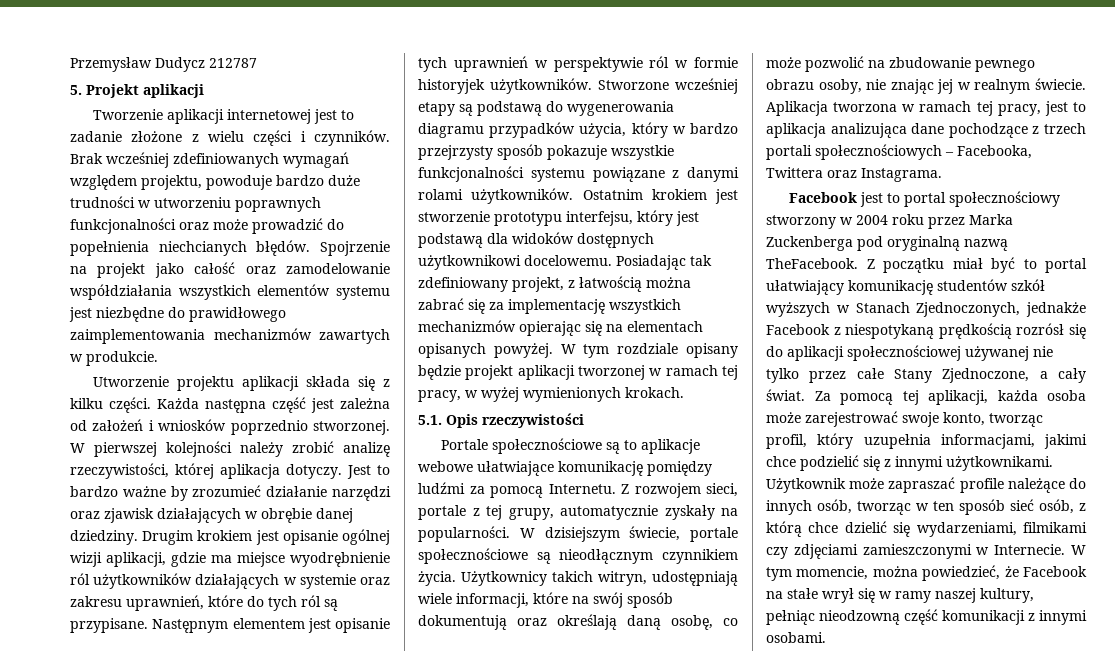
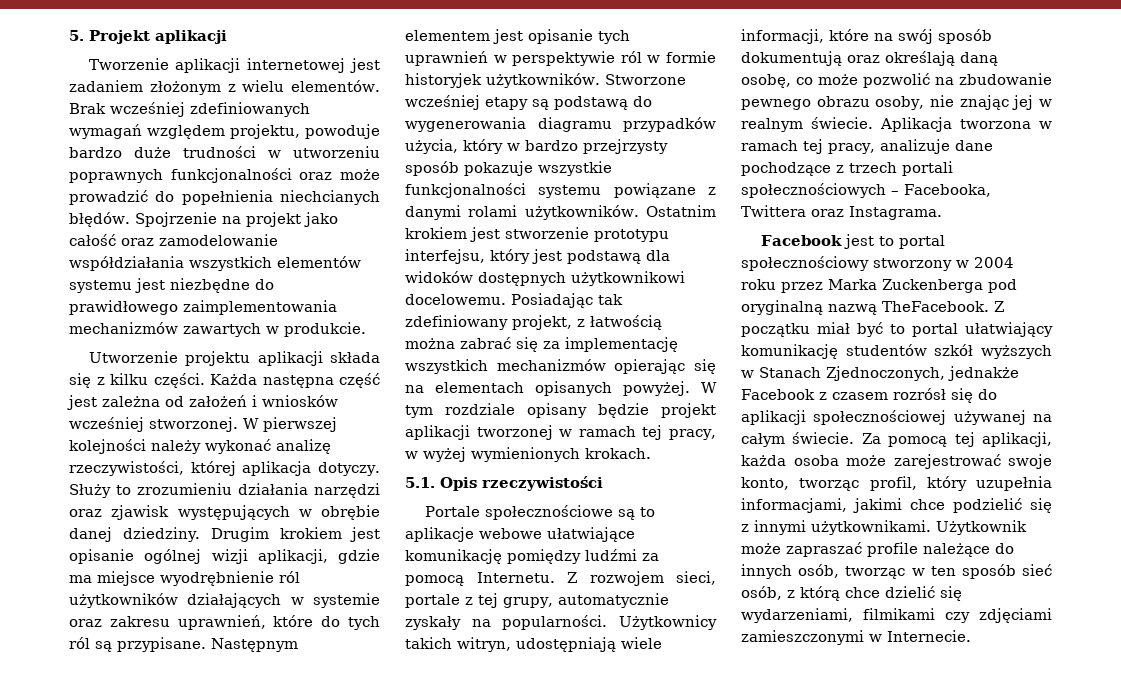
[70,57,257,72] Przemysław Dudycz 212787 // -> (69, 35) none
[341,110,355,120] [70,130,390,146] to zadanie złożone z wielu części i czynników. -> [69,80,381,95] zadaniem złożonym z wielu elementów.
[230,420,308,435] poprzednio -> [69,417,144,432] wcześniej
[292,441,334,453] zrobić -> [205,439,271,454] wykonać
[347,465,390,479] [70,485,328,501] Jest to bardzo ważne by zrozumieć działanie -> [69,483,308,498] Służy to zrozumieniu działania
[157,508,241,523] działających -> [177,505,290,520] występujących
[519,526,738,542] [418,548,738,564] [418,571,456,586] W dzisiejszym świecie, portale społecznościowe są nieodłącznym czynnikiem życia. -> (608, 622) none
[1044,101,1086,116] [766,123,907,138] jest to aplikacja analizująca -> [879,139,950,154] analizuje
[845,323,1012,339] niespotykaną prędkością -> [831,392,888,400] czasem
[1033,346,1053,357] [766,368,1086,383] [766,389,805,401] nie tylko przez całe Stany Zjednoczone, a cały świat. -> [1033,414,1052,422] [741,432,855,447] na całym świecie.
[1071,545,1086,555] [766,565,1087,581] [766,588,1034,603] [766,609,1087,625] [766,632,826,643] W tym momencie, można powiedzieć, że Facebook na stałe wrył się w ramy naszej kultury, pełniąc nieodzowną część komunikacji z innymi osobami. -> (971, 636) none

